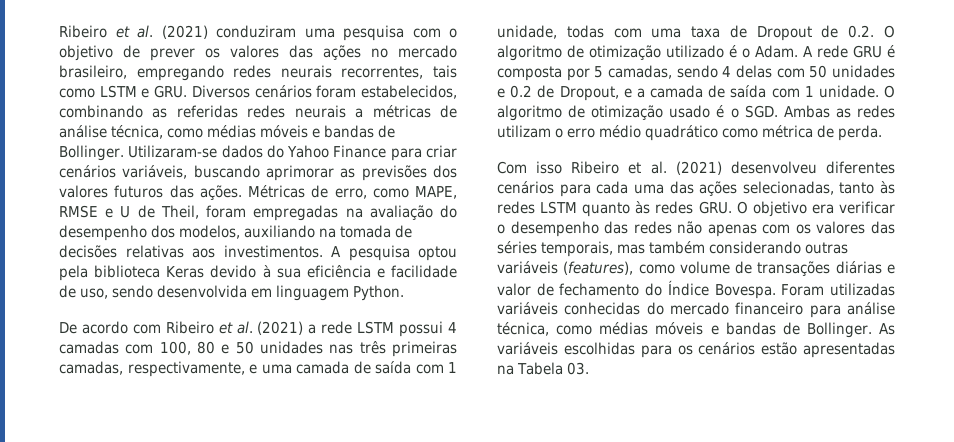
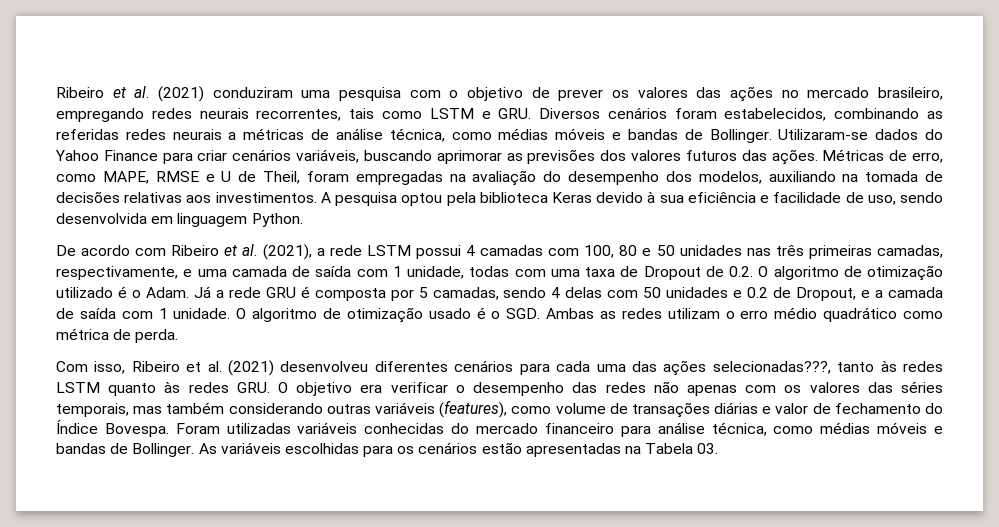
[257,321,304,335] (2021) -> [262,244,312,260] (2021),
[803,46,813,57] A -> [193,286,224,298] Já a
[536,161,563,174] isso -> [94,361,126,374] isso,
[742,181,834,195] selecionadas, -> [712,361,831,374] selecionadas???,

